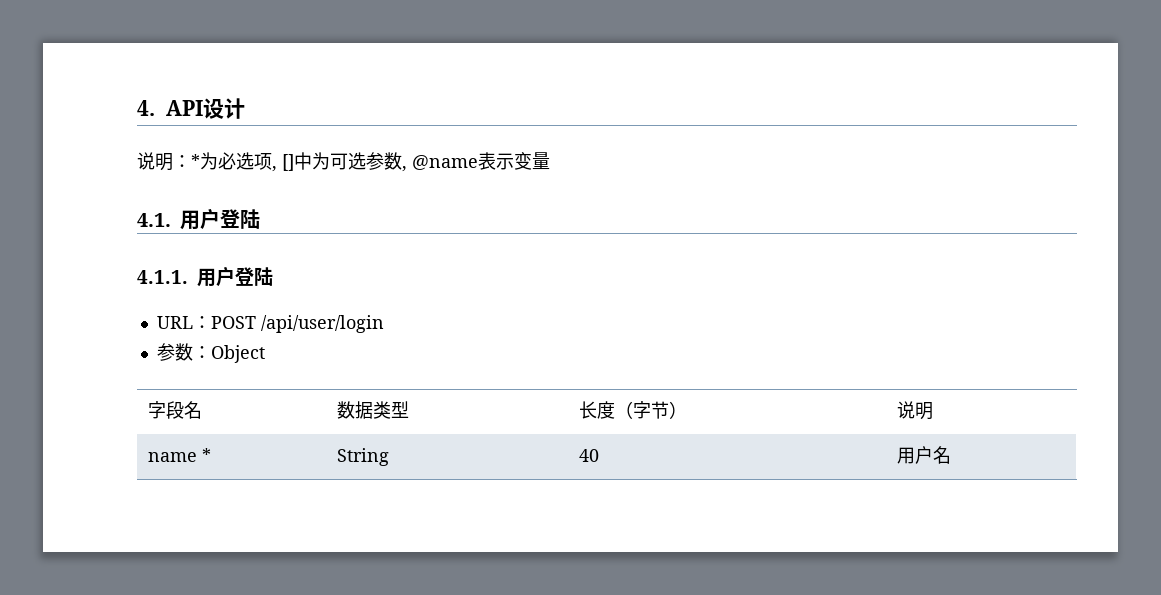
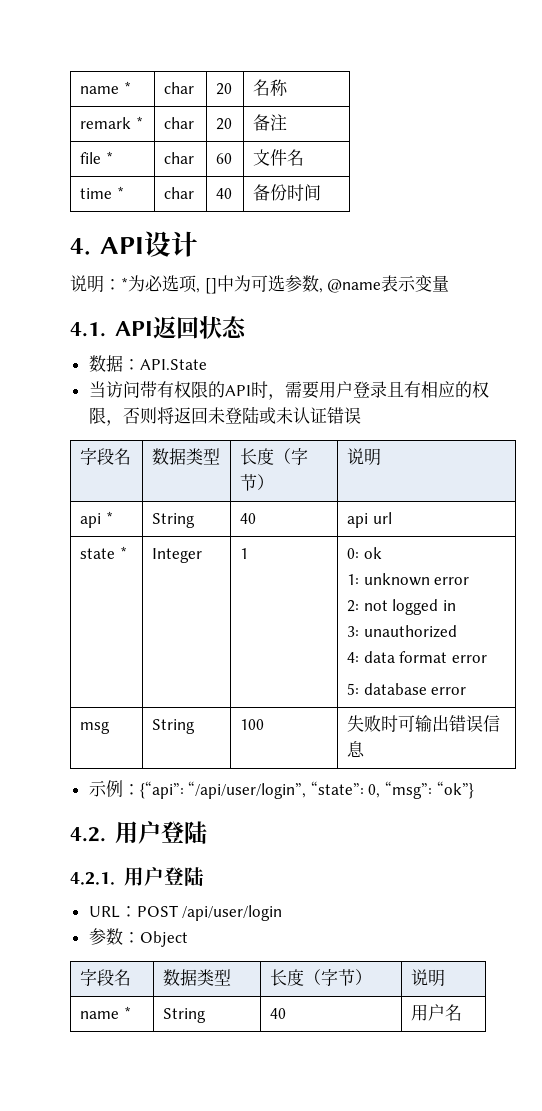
(137, 108) none -> [80,81,131,94] [164,82,195,94] [216,83,233,95] [253,79,289,96] [80,116,143,129] [164,117,195,129] [216,118,233,130] [253,114,288,131] [80,151,113,164] [164,152,195,164] [216,153,233,164] [253,149,305,166] [80,186,124,199] [164,187,195,199] [216,188,233,199] [253,184,322,201] name * | char | 20 | 名称 // remark * | char | 20 | 备注 // file * | char | 60 | 文件名 // time * | char | 40 | 备份时间 //
[180,208,260,230] [137,270,188,284] 用户登陆 // 4.1.1. -> [114,316,247,339] [88,355,207,372] [88,381,489,400] [88,406,361,426] [80,448,132,465] [152,448,221,465] [240,448,309,465] [240,474,275,491] [347,448,382,466] [80,511,113,528] [152,513,196,528] [240,513,257,524] [347,512,392,528] [80,546,127,559] [152,548,203,563] [240,548,249,559] [347,547,382,559] [347,573,470,586] [347,599,456,615] [347,625,457,638] [347,651,487,663] [347,683,467,695] [80,721,111,734] [152,719,196,734] [240,719,265,730] [347,715,501,732] [347,741,366,758] [88,780,474,799] [70,821,207,844] [70,872,115,885] API返回状态 // 数据：API.State // 当访问带有权限的API时，需要用户登录且有相应的权限，否则将返回未登陆或未认证错误 // 字段名 | 数据类型 | 长度（字节） | 说明 // api * | String | 40 | api url // state * | Integer | 1 | 0: ok // 1: unknown error // 2: not logged in // 3: unauthorized // 4: data format error // 5: database error // msg | String | 100 | 失败时可输出错误信息 // 示例：{“api”: “/api/user/login”, “state”: 0, “msg”: “ok”} // 4.2.用户登陆 // 4.2.1.

